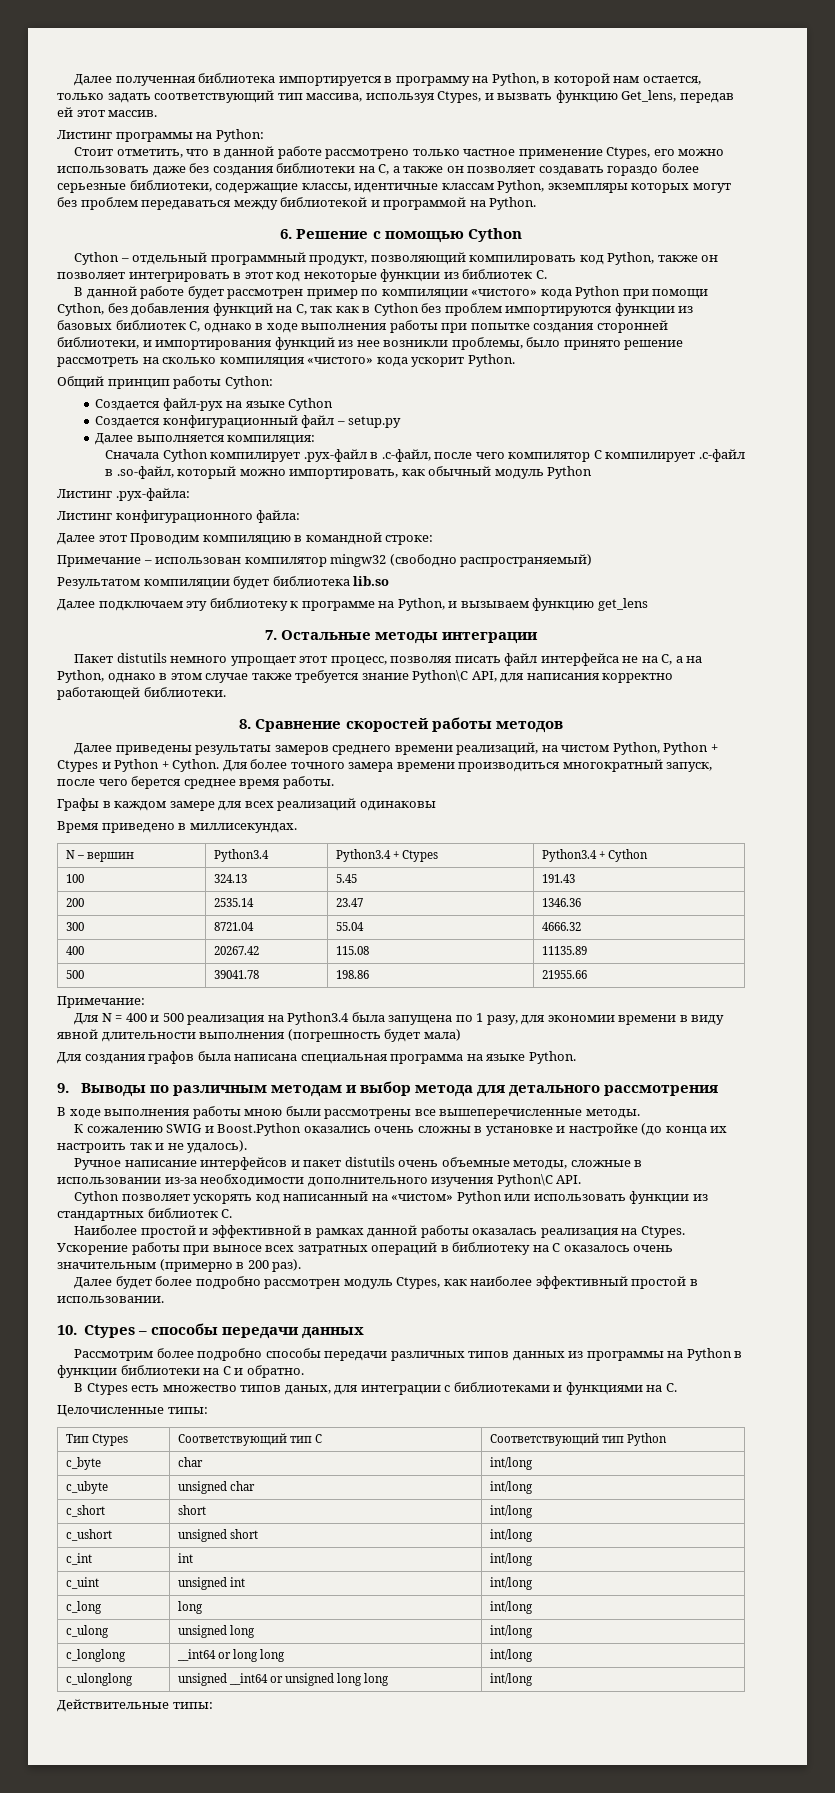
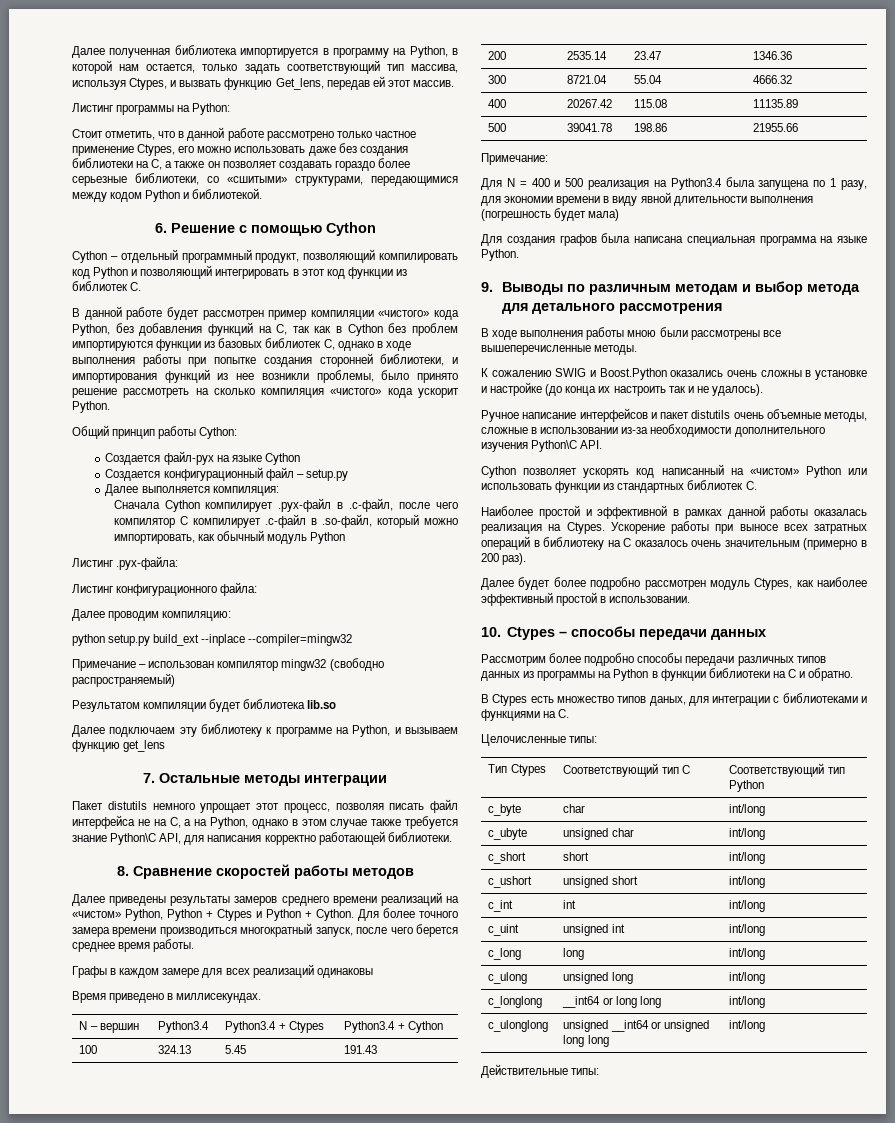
[215,180,731,193] [57,197,537,210] содержащие классы, идентичные классам Python, экземпляры которых могут без проблем передаваться между библиотекой и программой на Python. -> [207,176,458,186] [72,188,263,202] со «сшитыми» структурами, передающимися между кодом Python и библиотекой.
[607,252,719,265] [57,272,125,279] Python, также он позволяет -> [93,265,213,279] Python и позволяющий
[303,272,377,282] некоторые -> (345, 274) none
[361,289,379,296] по -> (307, 315) none
[575,286,709,299] [57,303,104,316] Python при помощи Cython, -> [72,324,110,336] Python,
[98,532,434,545] этот Проводим компиляцию в командной строке: -> [108,611,232,621] [72,634,353,646] проводим компиляцию: // python setup.py build_ext --inplace --compiler=mingw32
[456,742,610,755] реализаций, на чистом -> [380,892,460,906] [72,911,121,918] реализаций на «чистом»

